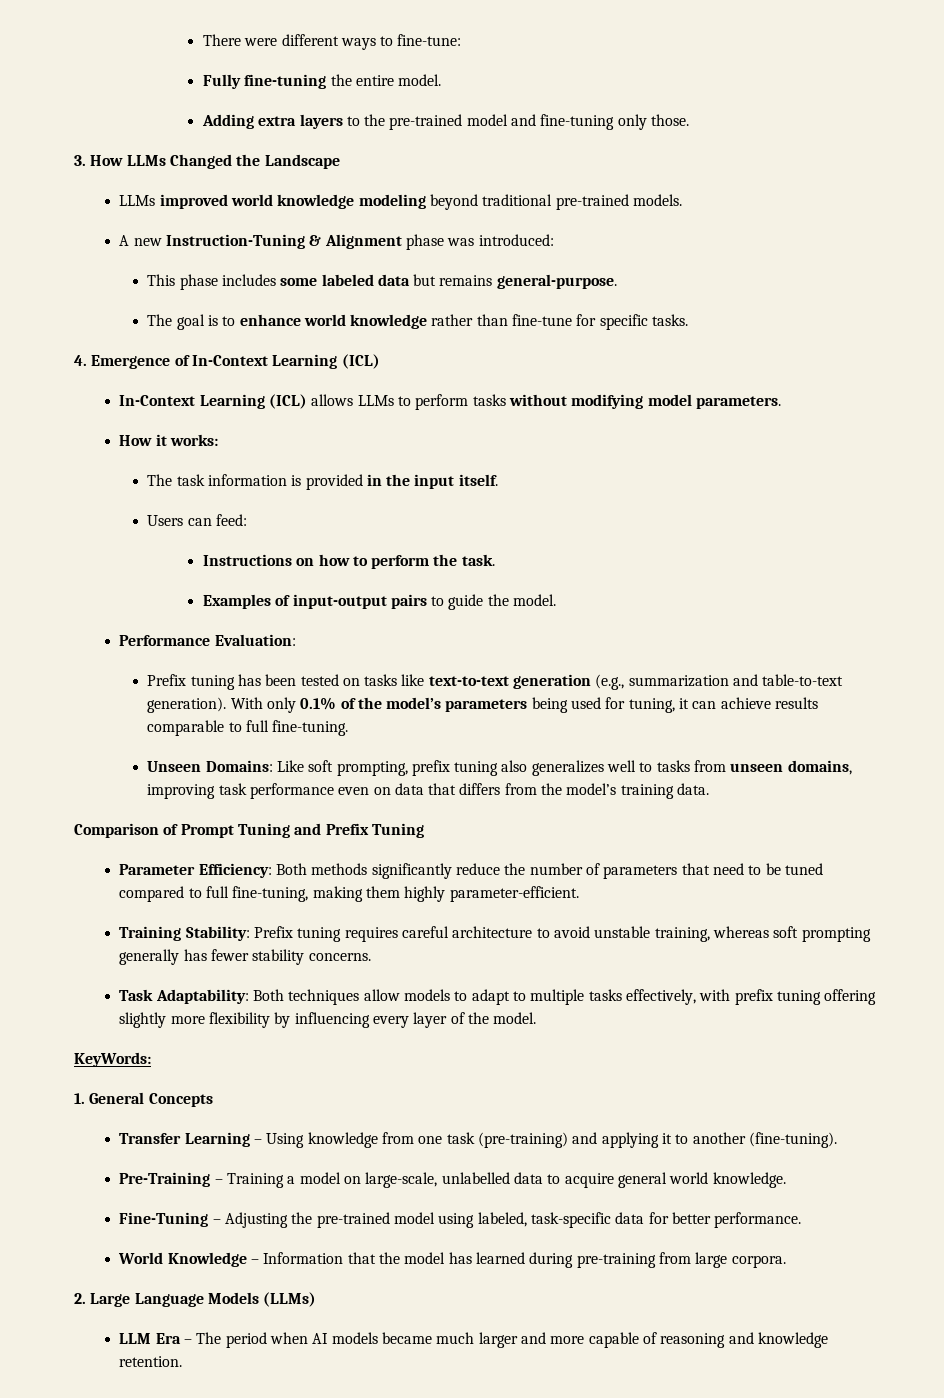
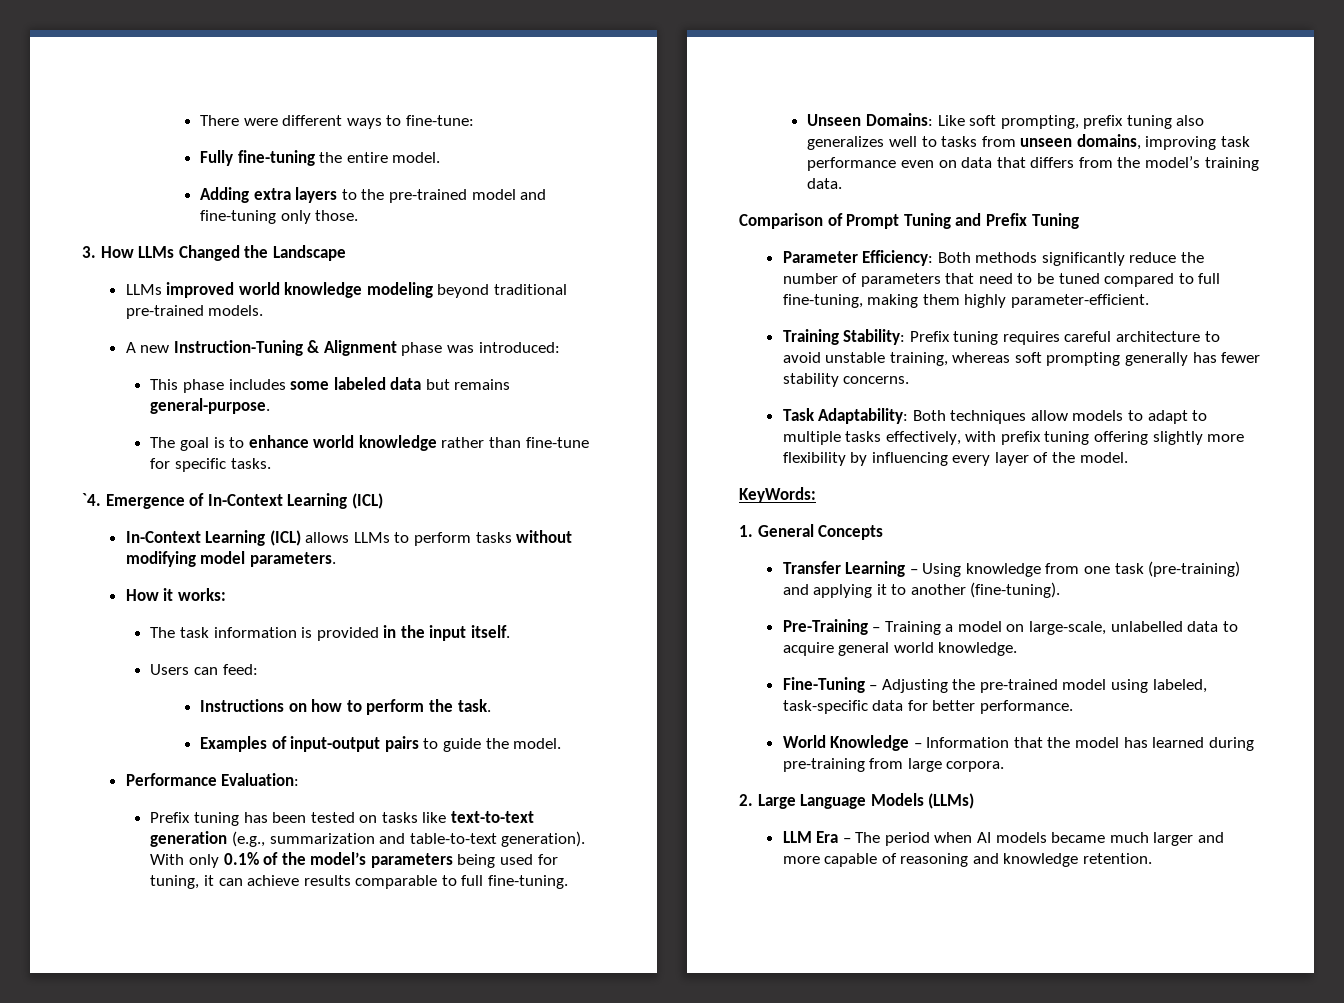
[74,355,87,366] 4. -> [82,493,101,506] `4.

